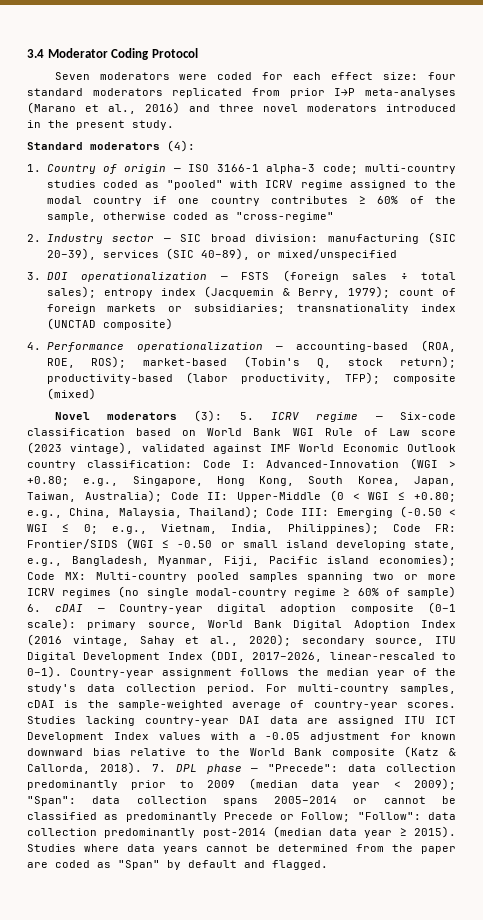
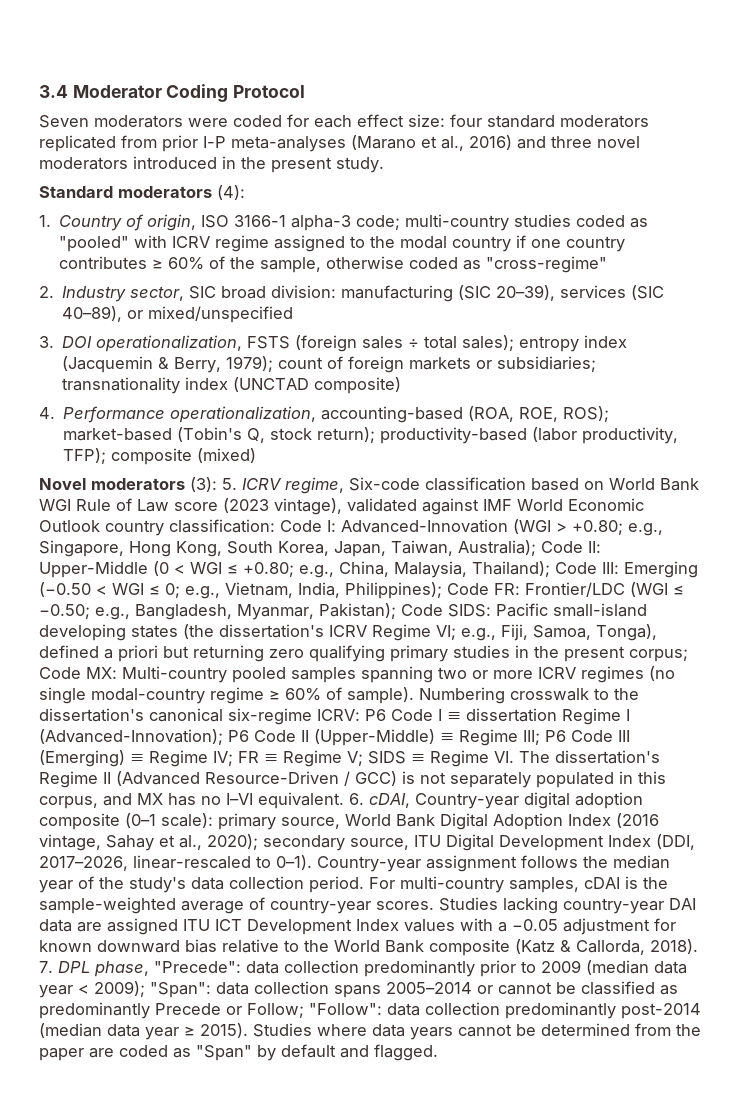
[334,88,356,96] I→P -> [203,136,226,148] I-P
[124,164,181,174] origin — -> [147,214,197,231] origin,
[112,234,171,242] sector — -> [130,286,185,301] sector,
[81,272,228,282] operationalization — -> [96,335,243,352] operationalization,
[136,342,283,352] operationalization — -> [170,406,317,423] operationalization,
[316,412,383,422] regime — -> [285,477,344,494] regime,
[27,539,118,549] Frontier/SIDS -> [525,582,625,597] Frontier/LDC
[177,540,456,550] [27,554,456,566] −0.50 or small island developing state, e.g., Bangladesh, Myanmar, Fiji, Pacific island economies); -> [39,603,647,620] [39,624,657,641] [39,645,688,662] −0.50; e.g., Bangladesh, Myanmar, Pakistan); Code SIDS: Pacific small-island developing states (the dissertation's ICRV Regime VI; e.g., Fiji, Samoa, Tonga), defined a priori but returning zero qualifying primary studies in the present corpus;
[407,586,457,598] [27,604,105,612] sample) 6. cDAI — -> [347,687,639,704] [39,708,630,725] [39,729,630,746] [39,750,660,767] [39,771,666,788] [39,792,410,809] sample). Numbering crosswalk to the dissertation's canonical six-regime ICRV: P6 Code I ≡ dissertation Regime I (Advanced-Innovation); P6 Code II (Upper-Middle) ≡ Regime III; P6 Code III (Emerging) ≡ Regime IV; FR ≡ Regime V; SIDS ≡ Regime VI. The dissertation's Regime II (Advanced Resource-Driven / GCC) is not separately populated in this corpus, and MX has no I–VI equivalent. 6. cDAI,
[206,764,259,774] phase — -> [94,961,149,977] phase,

